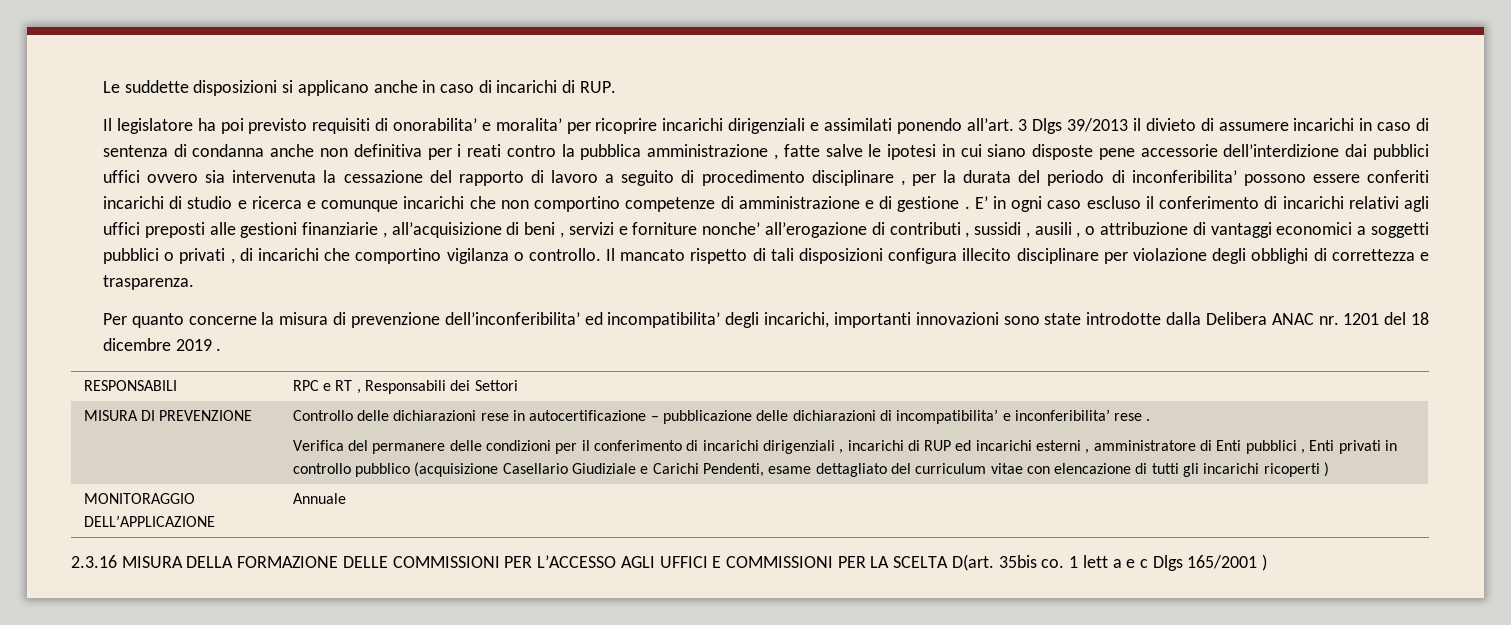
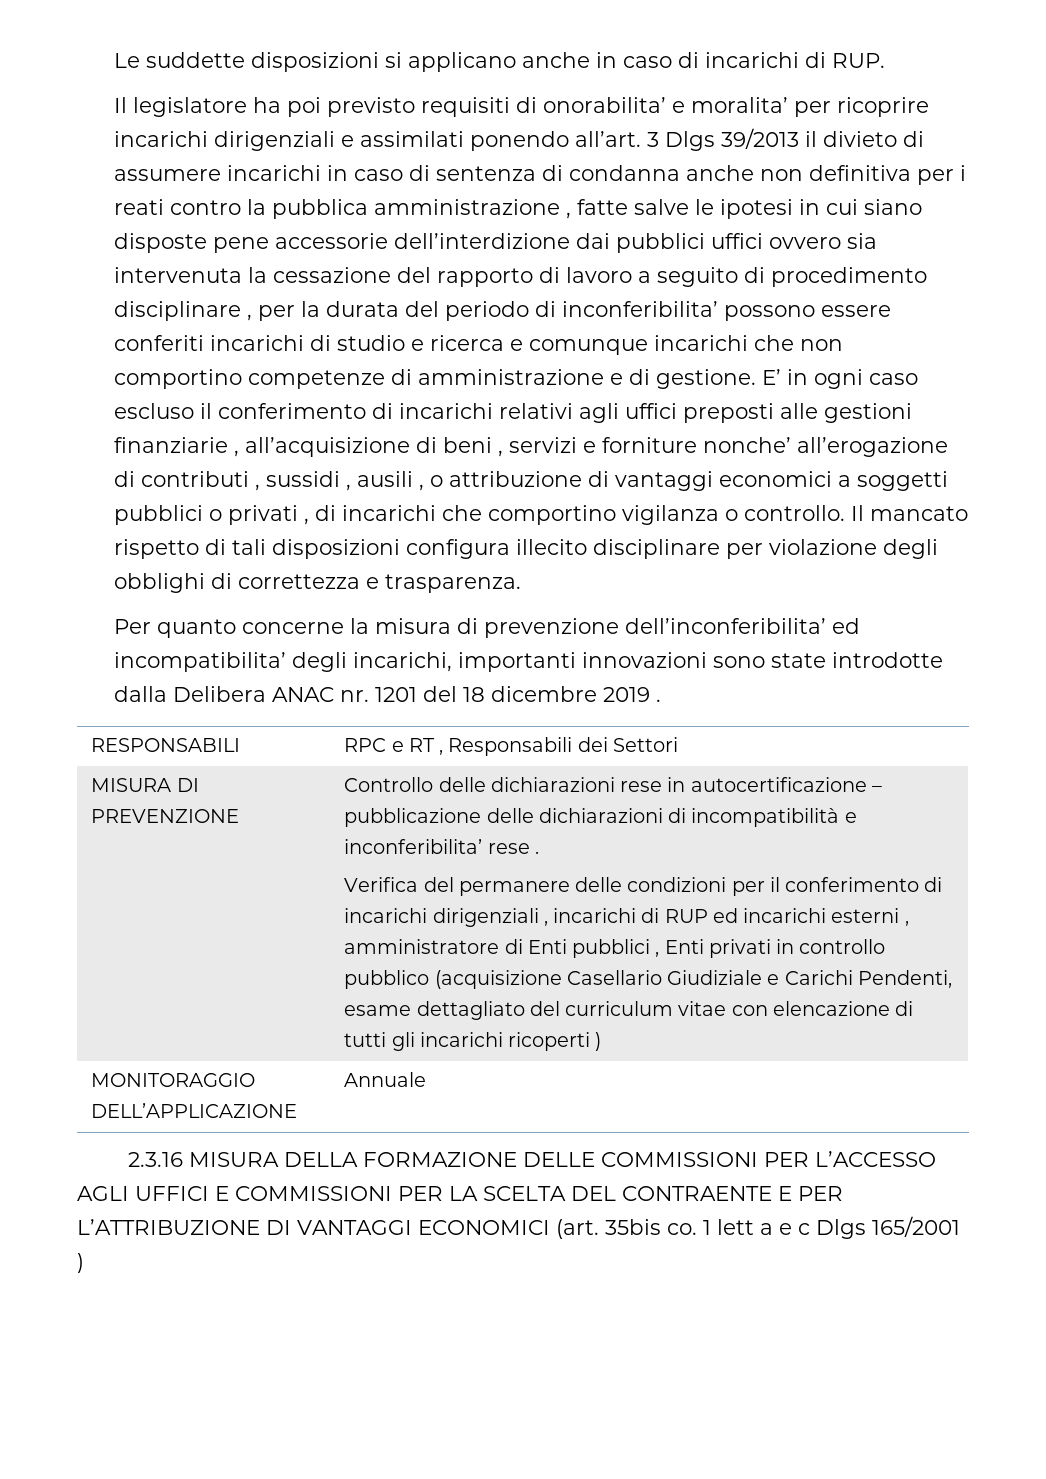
[897,196,970,212] gestione . -> [656,369,757,389] gestione.
[896,409,999,424] incompatibilita’ -> [691,808,840,827] incompatibilità
[951,554,994,571] D(art. -> [571,1186,843,1201] [77,1219,599,1239] DEL CONTRAENTE E PER L’ATTRIBUZIONE DI VANTAGGI ECONOMICI (art.

